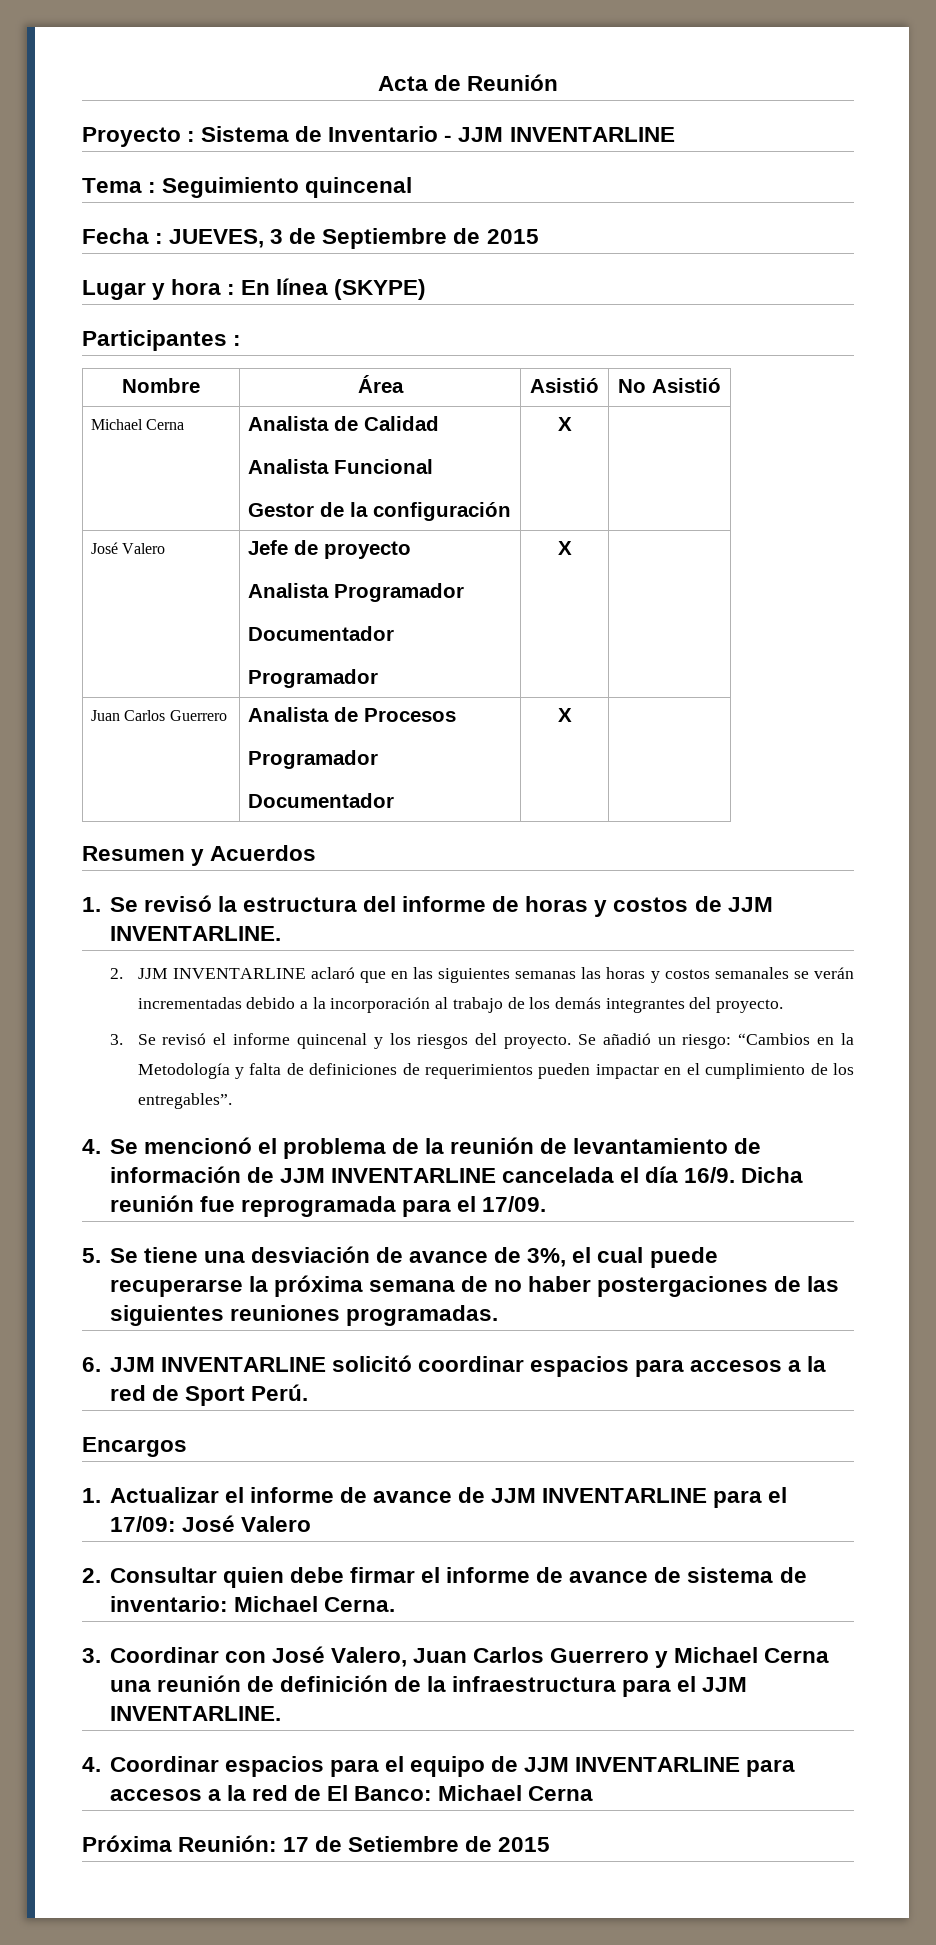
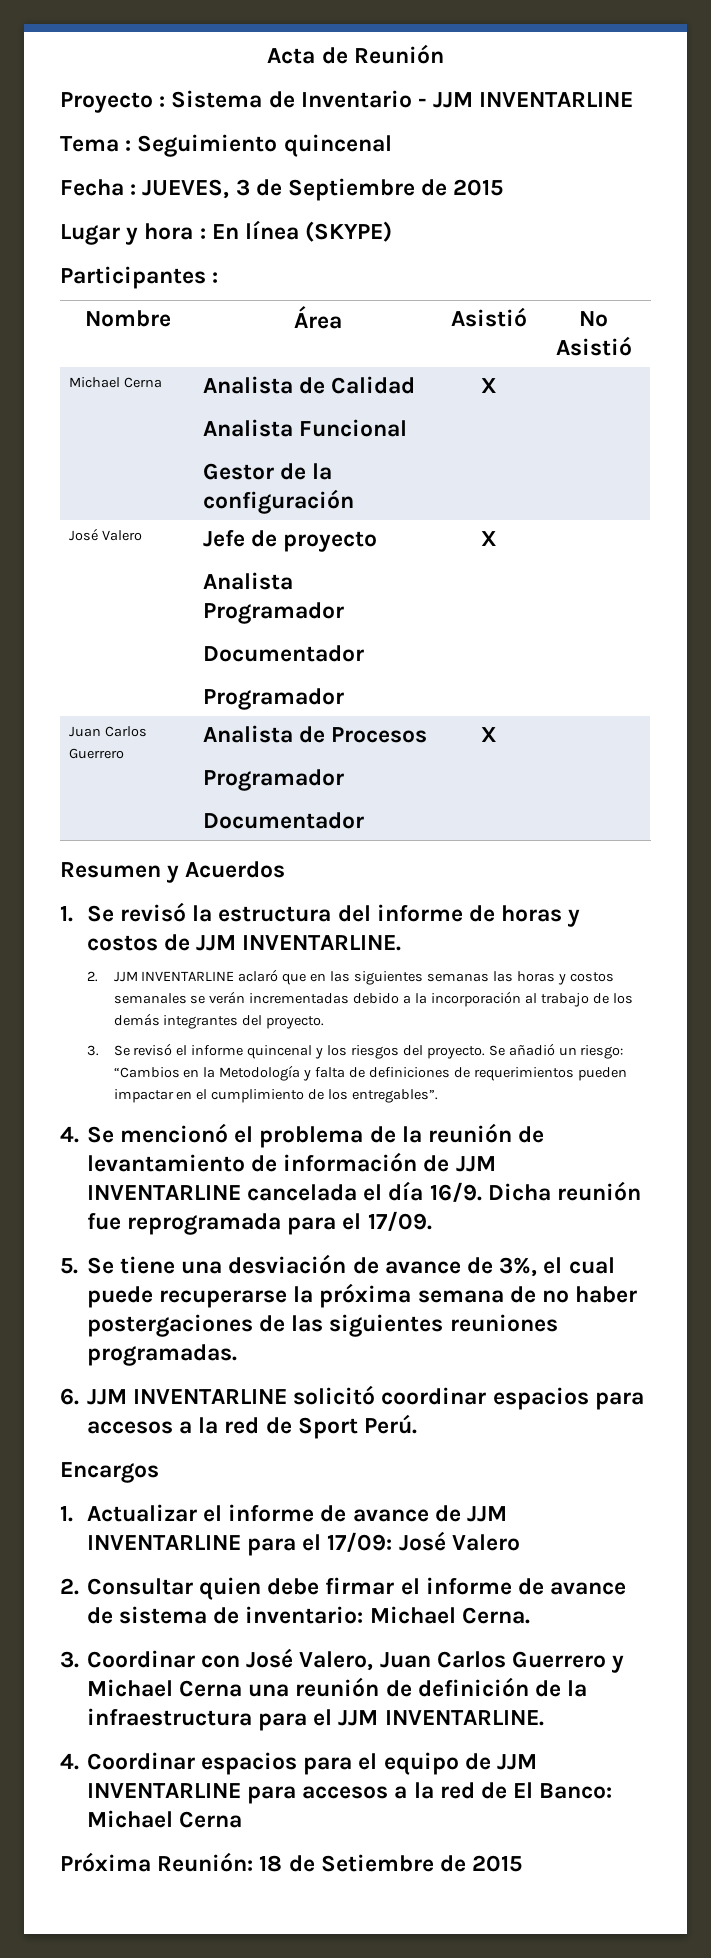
[283,1837,310,1852] 17 -> [259,1855,283,1872] 18

